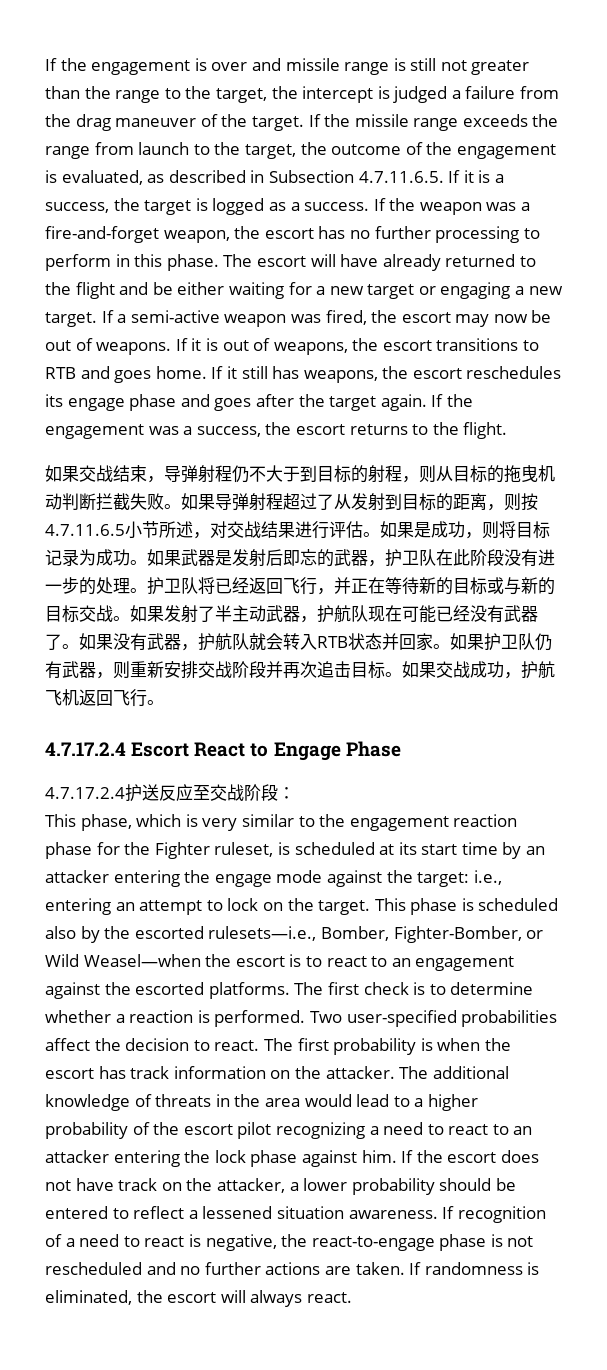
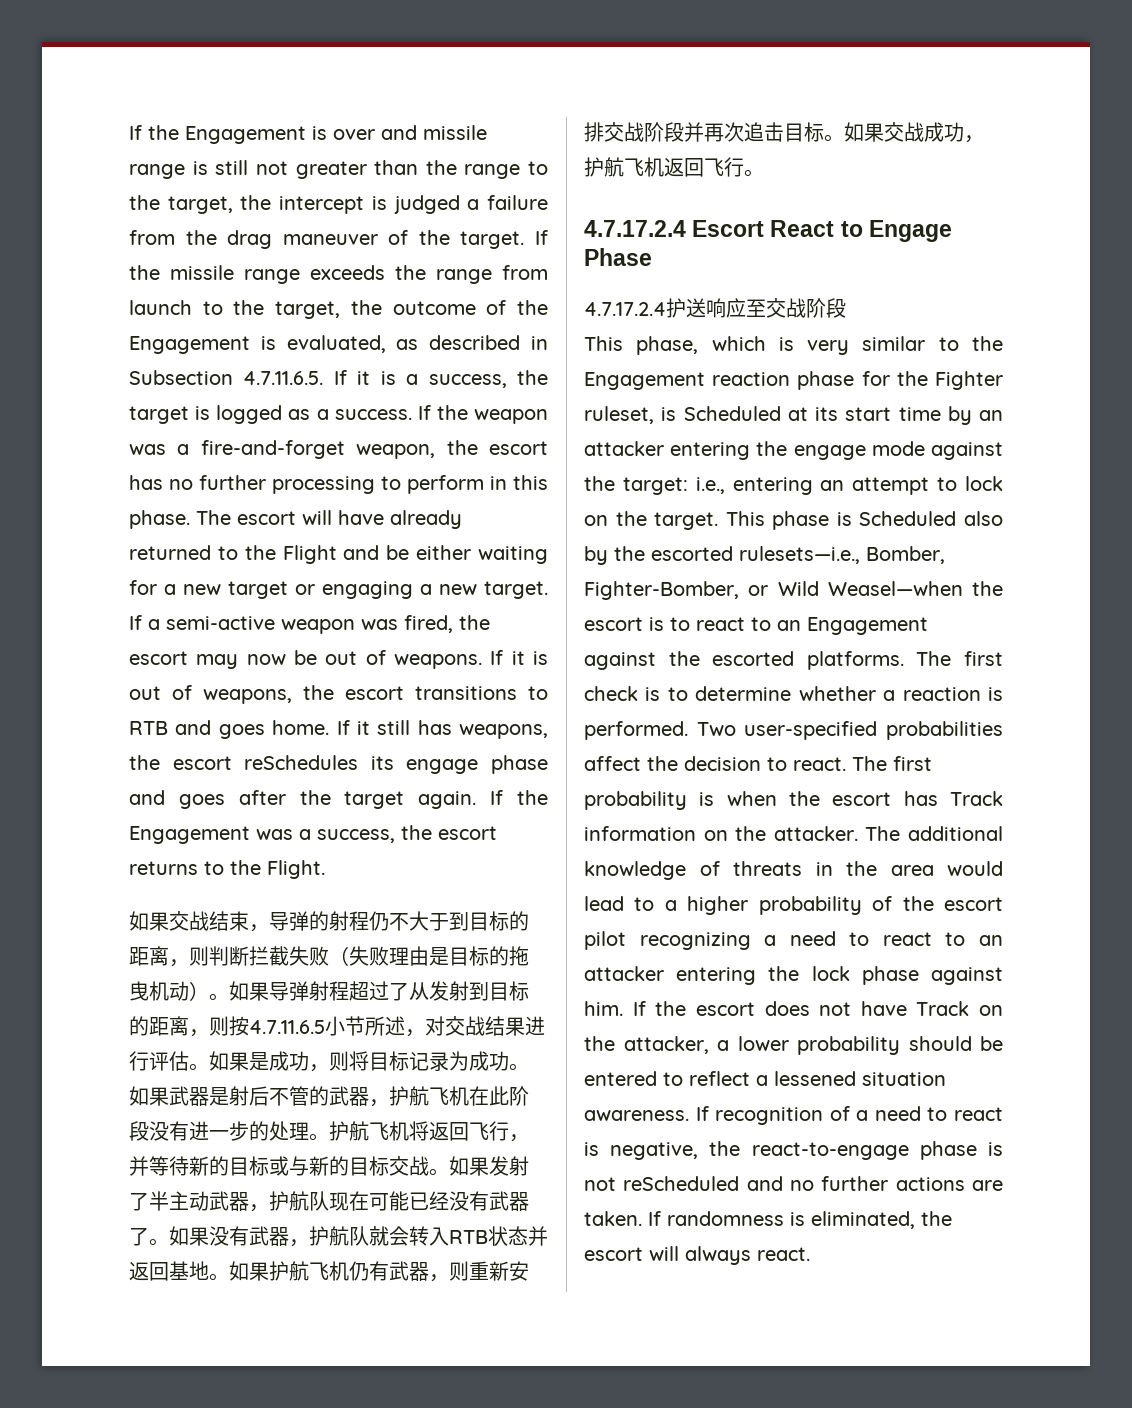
[45,58,191,75] If the engagement -> [129,125,306,144] If the Engagement
[456,144,556,159] engagement -> [129,336,250,354] Engagement
[75,282,115,299] flight -> [282,545,337,564] Flight
[466,366,562,379] reschedules -> [244,755,359,770] reSchedules
[45,424,144,439] engagement -> [129,826,250,844] Engagement
[463,422,508,439] flight. -> [267,860,325,879] Flight.
(198, 474) none -> [309,911,329,931] 的
[368,465,453,483] 射程，则从 -> [129,946,449,967] 距离，则判断拦截失败（失败理由是
[62,493,164,510] 判断拦截失败 -> [189,981,209,1001] ）
[232,549,317,567] 发射后即忘 -> [229,1086,309,1106] 射后不管
[402,549,436,566] 卫队 -> [409,1086,469,1106] 航飞机
[164,577,249,594] 卫队将已经 -> [349,1121,429,1141] 航飞机将
[351,577,385,594] 正在 -> (149, 1166) none
[399,633,433,651] 回家 -> [129,1261,209,1281] 返回基地
[501,633,535,650] 卫队 -> [289,1261,349,1281] 航飞机
[159,785,176,801] 反 -> [706,298,726,318] 响
[278,787,295,799] ： -> (846, 308) none
[349,816,449,831] engagement -> [584,372,705,390] Engagement
[294,842,375,855] scheduled -> [683,406,781,421] Scheduled
[478,898,559,911] scheduled -> [859,511,957,526] Scheduled
[415,956,515,971] engagement -> [807,617,928,635] Engagement
[130,1066,170,1079] track -> [950,791,1003,806] Track
[118,1178,158,1191] track -> [916,1001,970,1016] Track
[45,1262,142,1275] rescheduled -> [623,1176,740,1191] reScheduled

